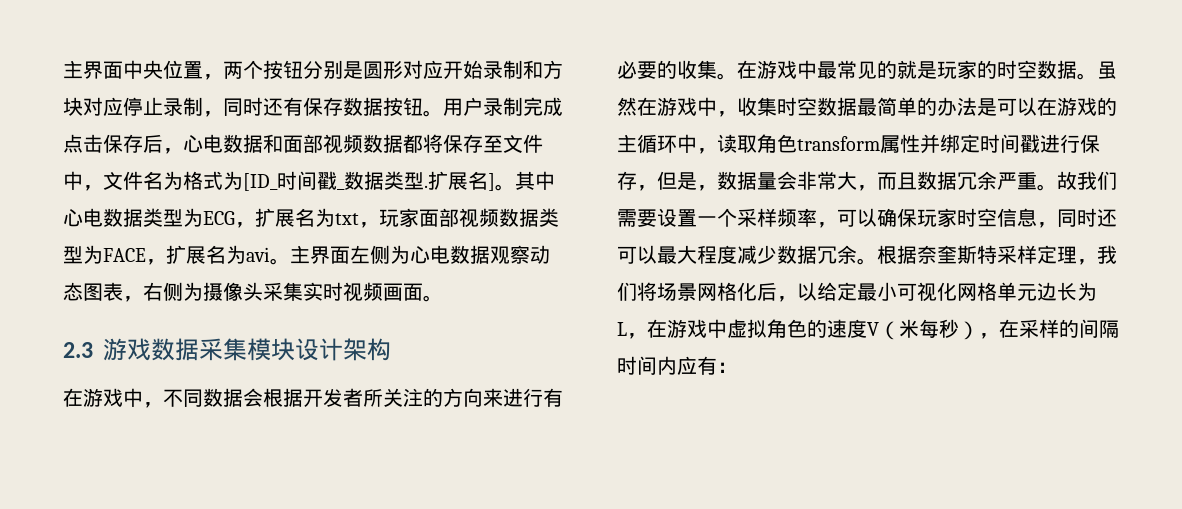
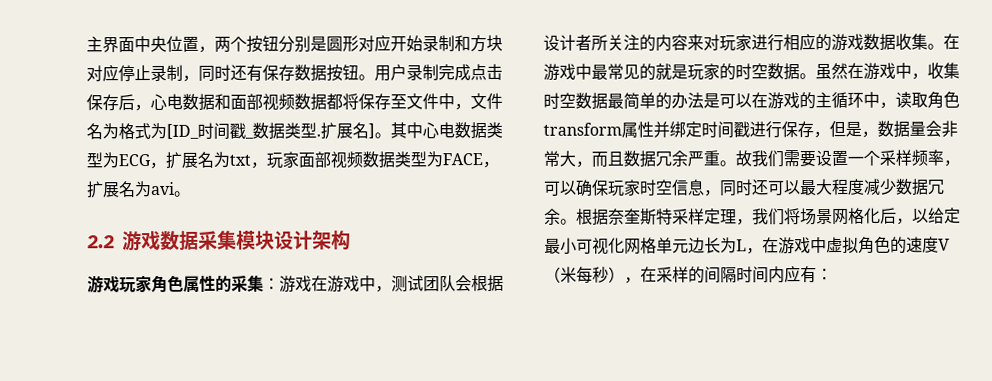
[290,245,550,264] [63,282,443,302] [63,342,93,358] 主界面左侧为心电数据观察动态图表，右侧为摄像头采集实时视频画面。 // 2.3 -> [87,235,115,249] // 2.2
[63,388,563,408] [617,60,677,79] 在游戏中，不同数据会根据开发者所关注的方向来进行有必要的 -> [87,274,504,294] [543,33,896,52] 游戏玩家角色属性的采集：游戏在游戏中，测试团队会根据设计者所关注的内容来对玩家进行相应的游戏数据

